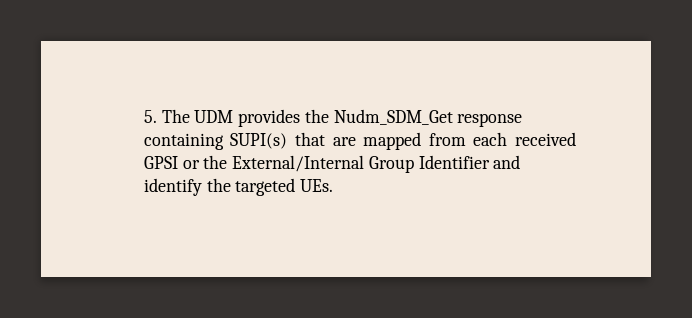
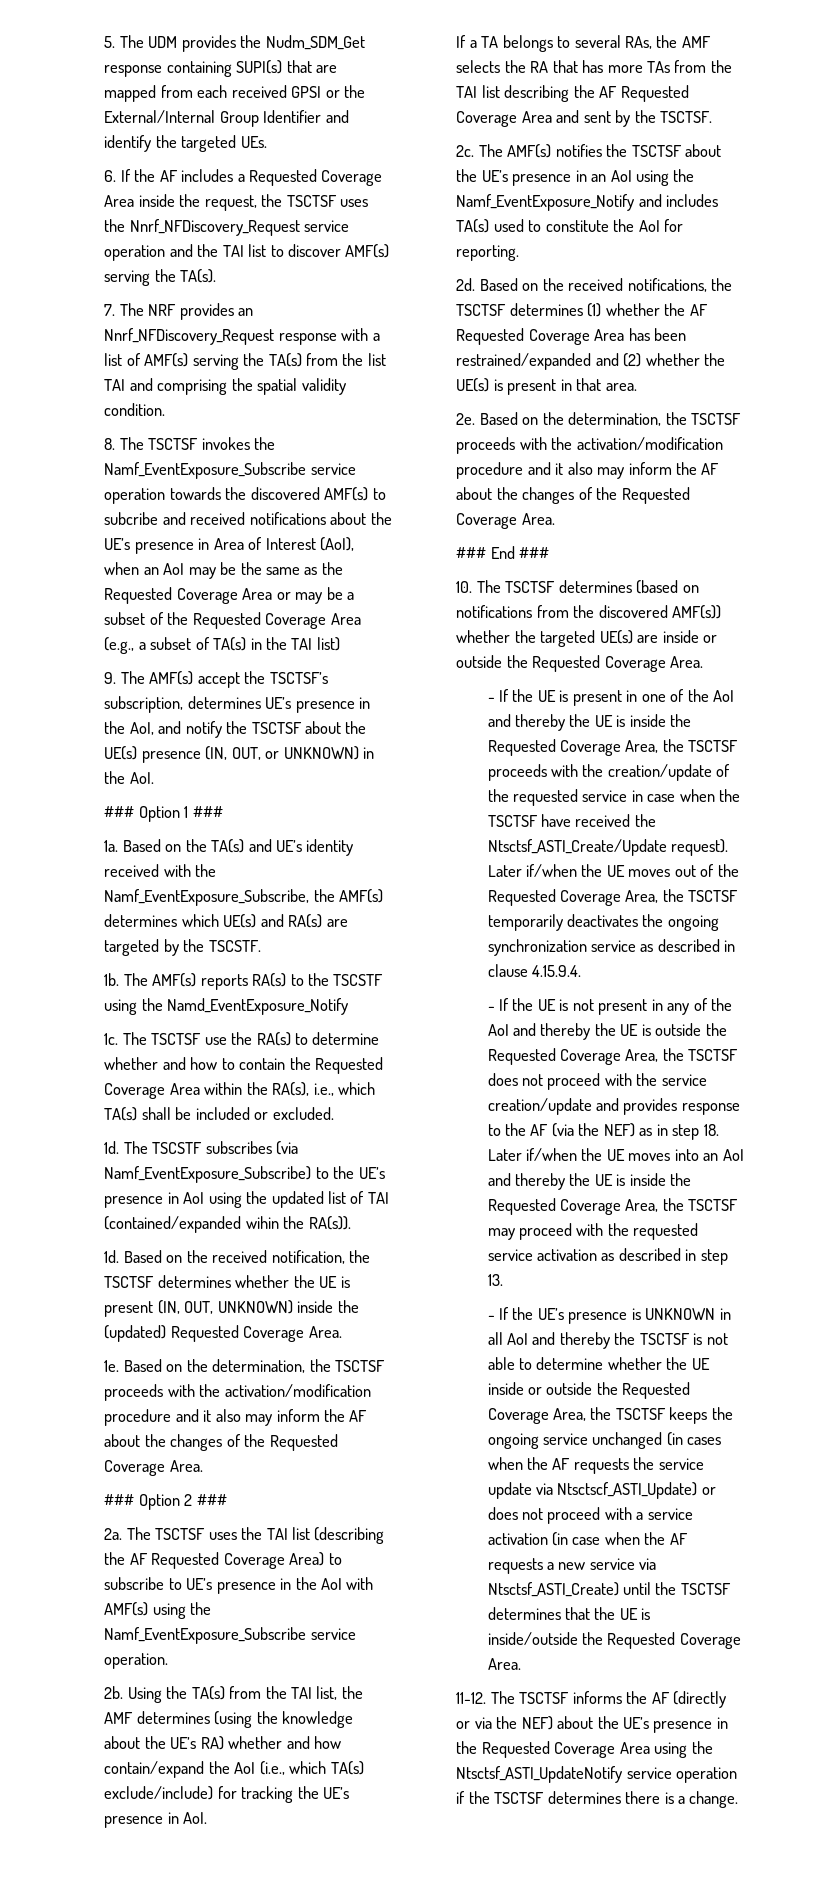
(334, 185) none -> [104,169,383,186] [104,194,369,211] [104,219,350,236] [104,244,390,261] [104,269,217,286] [104,303,254,320] [104,328,380,345] [104,353,386,370] [104,378,346,395] [104,403,166,416] [104,437,276,450] [104,462,356,479] [104,487,386,504] [104,512,392,525] [104,537,355,554] [104,562,343,579] [104,587,355,604] [104,612,361,629] [104,637,340,654] [104,671,328,688] [104,696,371,713] [104,721,367,738] [104,746,375,763] [104,771,154,784] [104,806,223,822] [104,839,354,856] [104,864,217,877] [104,889,384,906] [104,914,348,928] [104,939,261,956] [104,973,384,990] [104,998,349,1015] [104,1032,380,1046] [104,1057,384,1074] [104,1082,376,1099] [104,1107,334,1121] [104,1141,299,1155] [104,1166,385,1183] [104,1191,389,1208] [104,1216,351,1233] [104,1250,371,1264] [104,1275,350,1288] [104,1300,359,1317] [104,1325,342,1342] [104,1359,386,1373] [104,1384,371,1401] [104,1409,368,1426] [104,1434,338,1451] [104,1460,203,1476] [104,1494,227,1510] [104,1527,385,1544] [104,1552,342,1569] [104,1577,374,1594] [104,1602,212,1619] [104,1627,356,1644] [104,1653,169,1669] [104,1686,363,1703] [104,1711,354,1728] [104,1736,342,1750] [104,1761,364,1778] [104,1786,350,1803] [104,1812,208,1828] [456,35,711,52] [456,60,732,73] [456,85,689,102] [456,110,713,127] [456,144,722,158] [456,169,695,186] [456,194,719,211] [456,219,683,233] [456,245,520,261] [456,278,733,292] [456,303,708,317] [456,328,687,345] [456,353,726,370] [456,378,637,395] [456,412,742,426] [456,437,723,454] [456,462,720,479] [456,487,690,504] [456,513,555,529] [456,546,550,559] [456,580,699,594] [456,605,722,619] [456,630,718,647] [456,655,704,672] [487,689,735,706] [487,714,692,731] [487,739,739,756] [487,764,731,781] [487,789,741,806] [487,814,656,827] [487,839,729,856] [487,864,739,877] [487,889,739,906] [487,914,719,931] [487,939,736,956] [487,964,582,977] [487,998,733,1015] [487,1023,727,1040] [487,1048,739,1065] [487,1073,707,1090] [487,1098,740,1115] [487,1123,719,1140] [487,1148,744,1161] [487,1173,692,1190] [487,1198,739,1215] [487,1223,699,1240] [487,1248,728,1265] [487,1274,503,1286] [487,1307,731,1324] [487,1332,728,1349] [487,1357,710,1370] [487,1382,691,1399] [487,1407,733,1424] [487,1432,722,1449] [487,1457,704,1474] [487,1482,716,1499] [487,1507,693,1524] [487,1532,688,1546] [487,1558,657,1574] [487,1582,731,1597] [487,1607,651,1620] [487,1632,741,1649] [487,1658,521,1670] [456,1691,727,1708] [456,1716,728,1733] [456,1741,713,1758] [456,1766,738,1783] [456,1791,739,1808] // 6. If the AF includes a Requested Coverage Area inside the request, the TSCTSF uses the Nnrf_NFDiscovery_Request service operation and the TAI list to discover AMF(s) serving the TA(s). // 7. The NRF provides an Nnrf_NFDiscovery_Request response with a list of AMF(s) serving the TA(s) from the list TAI and comprising the spatial validity condition. // 8. The TSCTSF invokes the Namf_EventExposure_Subscribe service operation towards the discovered AMF(s) to subcribe and received notifications about the UE’s presence in Area of Interest (AoI), when an AoI may be the same as the Requested Coverage Area or may be a subset of the Requested Coverage Area (e.g., a subset of TA(s) in the TAI list) // 9. The AMF(s) accept the TSCTSF’s subscription, determines UE’s presence in the AoI, and notify the TSCTSF about the UE(s) presence (IN, OUT, or UNKNOWN) in the AoI. // ### Option 1 ### // 1a. Based on the TA(s) and UE’s identity received with the Namf_EventExposure_Subscribe, the AMF(s) determines which UE(s) and RA(s) are targeted by the TSCSTF. // 1b. The AMF(s) reports RA(s) to the TSCSTF using the Namd_EventExposure_Notify // 1c. The TSCTSF use the RA(s) to determine whether and how to contain the Requested Coverage Area within the RA(s), i.e., which TA(s) shall be included or excluded. // 1d. The TSCSTF subscribes (via Namf_EventExposure_Subscribe) to the UE’s presence in AoI using the updated list of TAI (contained/expanded wihin the RA(s)). // 1d. Based on the received notification, the TSCTSF determines whether the UE is present (IN, OUT, UNKNOWN) inside the (updated) Requested Coverage Area. // 1e. Based on the determination, the TSCTSF proceeds with the activation/modification procedure and it also may inform the AF about the changes of the Requested Coverage Area. // ### Option 2 ### // 2a. The TSCTSF uses the TAI list (describing the AF Requested Coverage Area) to subscribe to UE’s presence in the AoI with AMF(s) using the Namf_EventExposure_Subscribe service operation. // 2b. Using the TA(s) from the TAI list, the AMF determines (using the knowledge about the UE’s RA) whether and how contain/expand the AoI (i.e., which TA(s) exclude/include) for tracking the UE’s presence in AoI. // If a TA belongs to several RAs, the AMF selects the RA that has more TAs from the TAI list describing the AF Requested Coverage Area and sent by the TSCTSF. // 2c. The AMF(s) notifies the TSCTSF about the UE’s presence in an AoI using the Namf_EventExposure_Notify and includes TA(s) used to constitute the AoI for reporting. // 2d. Based on the received notifications, the TSCTSF determines (1) whether the AF Requested Coverage Area has been restrained/expanded and (2) whether the UE(s) is present in that area. // 2e. Based on the determination, the TSCTSF proceeds with the activation/modification procedure and it also may inform the AF about the changes of the Requested Coverage Area. // ### End ### // 10. The TSCTSF determines (based on notifications from the discovered AMF(s)) whether the targeted UE(s) are inside or outside the Requested Coverage Area. // - If the UE is present in one of the AoI and thereby the UE is inside the Requested Coverage Area, the TSCTSF proceeds with the creation/update of the requested service in case when the TSCTSF have received the Ntsctsf_ASTI_Create/Update request). Later if/when the UE moves out of the Requested Coverage Area, the TSCTSF temporarily deactivates the ongoing synchronization service as described in clause 4.15.9.4. // - If the UE is not present in any of the AoI and thereby the UE is outside the Requested Coverage Area, the TSCTSF does not proceed with the service creation/update and provides response to the AF (via the NEF) as in step 18. Later if/when the UE moves into an AoI and thereby the UE is inside the Requested Coverage Area, the TSCTSF may proceed with the requested service activation as described in step 13. // - If the UE’s presence is UNKNOWN in all AoI and thereby the TSCTSF is not able to determine whether the UE inside or outside the Requested Coverage Area, the TSCTSF keeps the ongoing service unchanged (in cases when the AF requests the service update via Ntsctscf_ASTI_Update) or does not proceed with a service activation (in case when the AF requests a new service via Ntsctsf_ASTI_Create) until the TSCTSF determines that the UE is inside/outside the Requested Coverage Area. // 11-12. The TSCTSF informs the AF (directly or via the NEF) about the UE’s presence in the Requested Coverage Area using the Ntsctsf_ASTI_UpdateNotify service operation if the TSCTSF determines there is a change.

